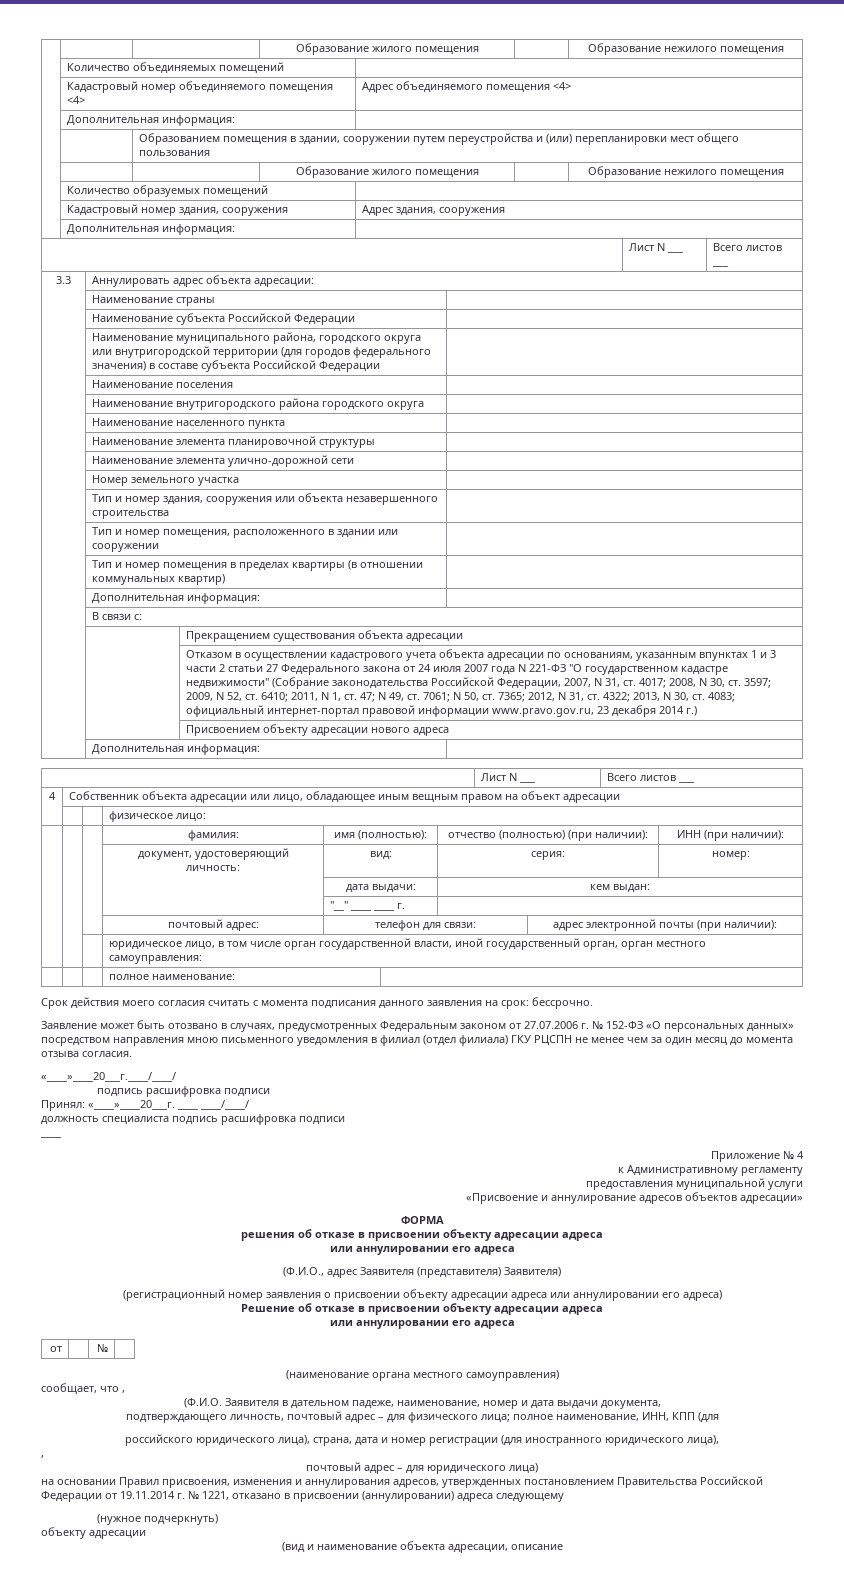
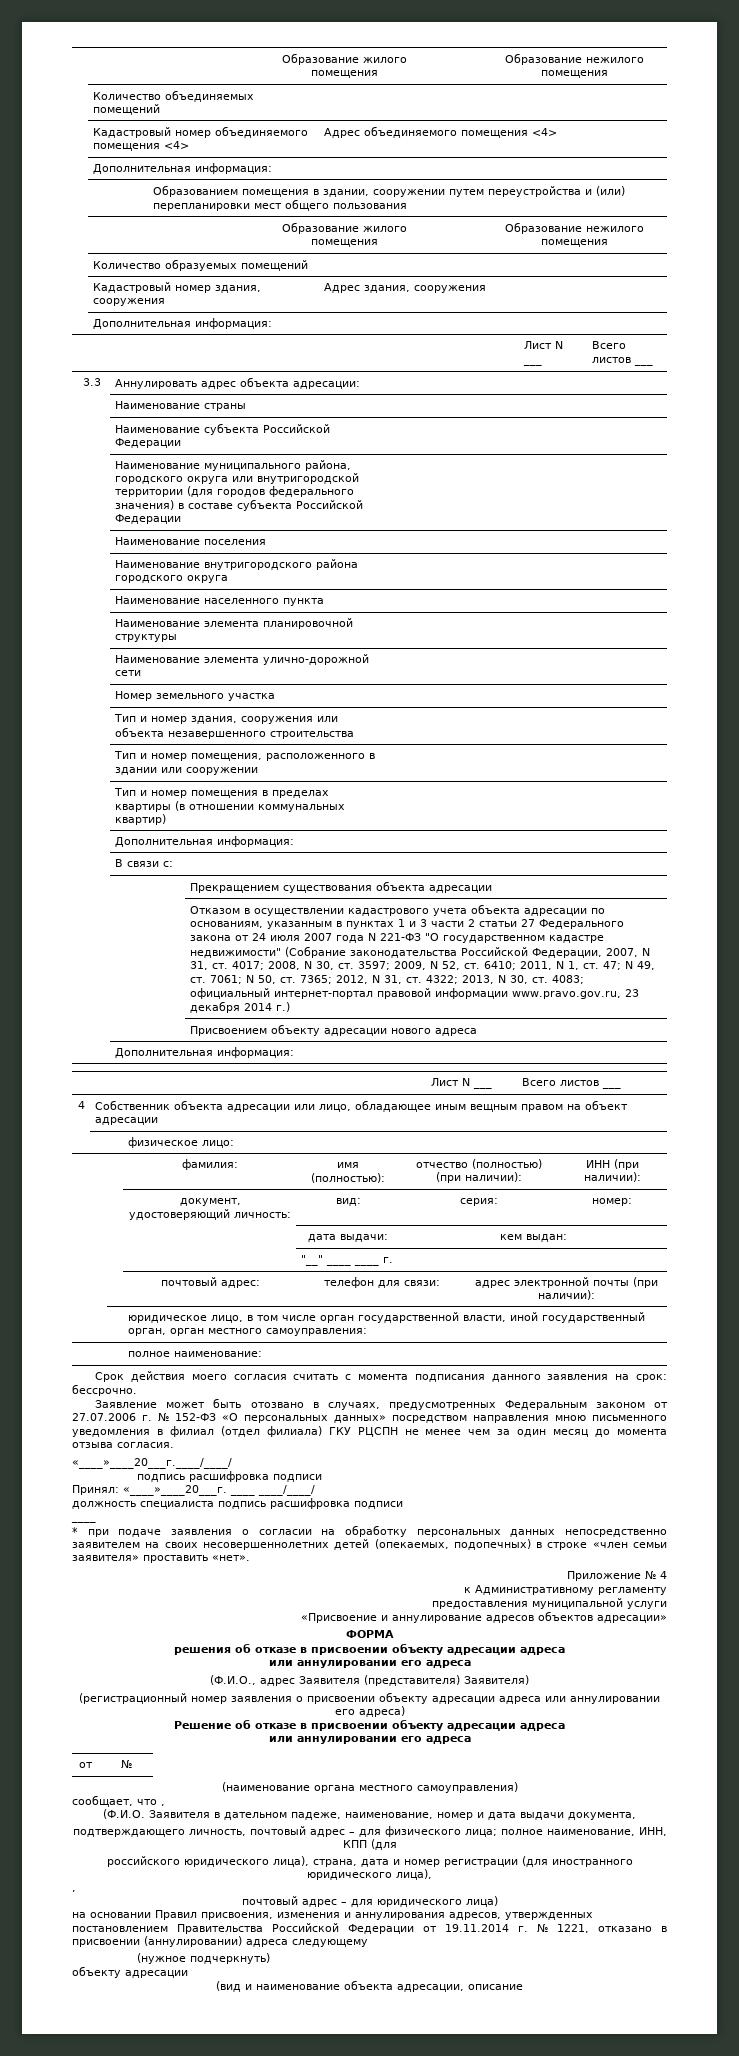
[699,652,749,661] впунктах -> [336,921,395,929] в пунктах
(61, 1137) none -> [72,1525,667,1537] [72,1539,667,1550] [72,1555,250,1563] // * при подаче заявления о согласии на обработку персональных данных непосредственно заявителем на своих несовершеннолетних детей (опекаемых, подопечных) в строке «член семьи заявителя» проставить «нет».

